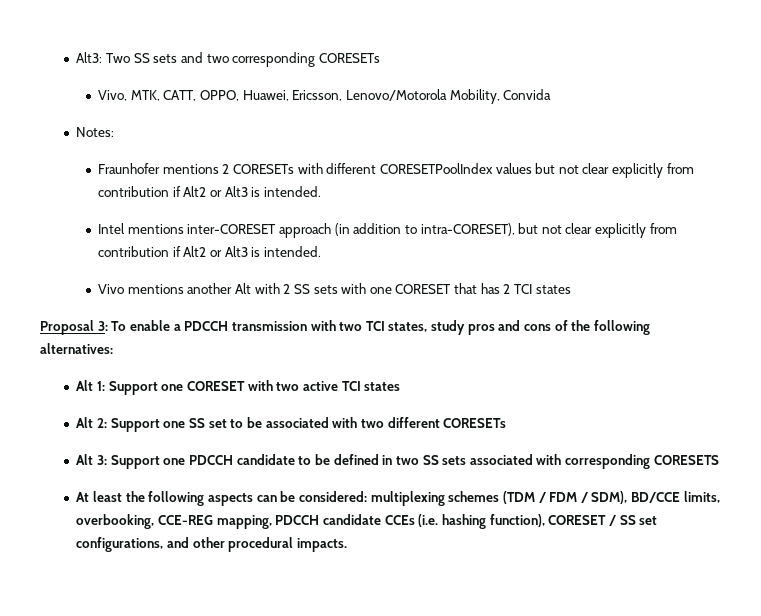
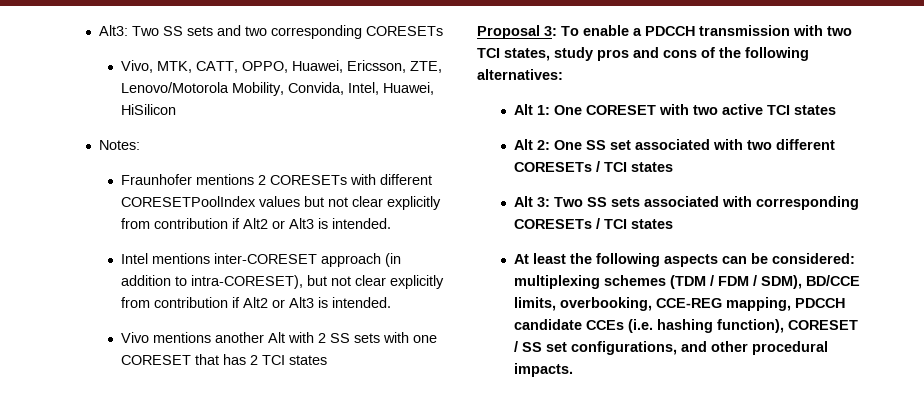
(343, 95) none -> [409,61,442,73] ZTE,
[503,89,552,100] Convida -> [287,82,434,95] [120,104,176,115] Convida, Intel, Huawei, HiSilicon
[108,381,184,395] Support one -> [554,105,583,115] One
[110,417,262,432] Support one SS set to be -> [554,140,632,150] One SS set
(507, 423) none -> [596,161,674,172] / TCI states
[110,454,419,469] Support one PDCCH candidate to be defined in two -> [554,197,584,207] Two
[653,455,719,465] CORESETS -> [514,218,674,229] CORESETs / TCI states

